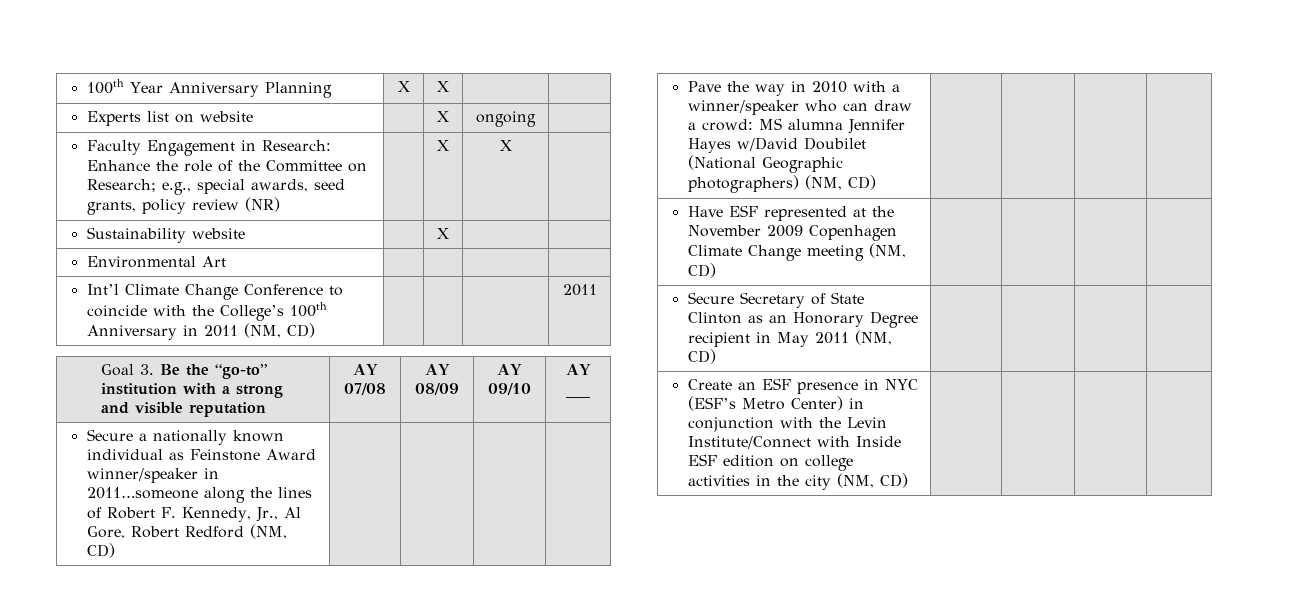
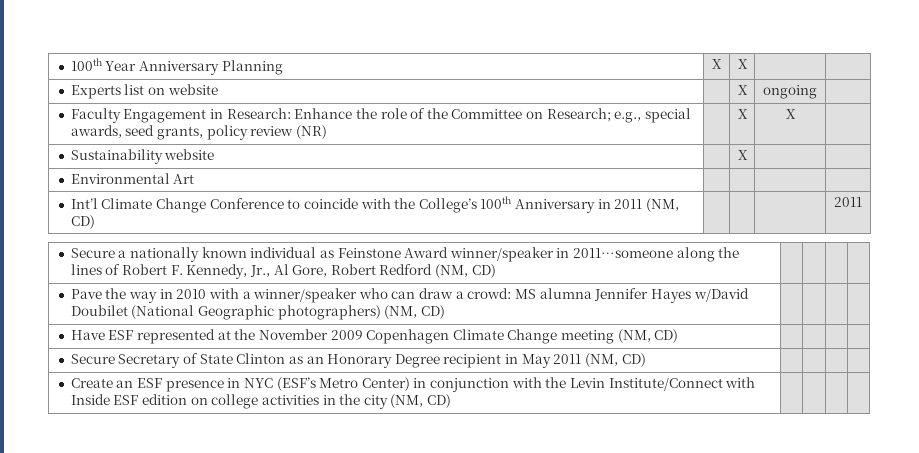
[101,364,268,379] [101,383,284,398] [101,402,267,417] [352,364,378,375] [344,383,386,395] [424,364,450,375] [415,383,459,395] [497,364,523,375] [488,383,531,395] [565,364,591,375] [566,394,590,398] // Goal 3. Be the “go-to” institution with a strong and visible reputation | AY 07/08 | AY 08/09 | AY 09/10 | AY ___ -> (862, 202) none

